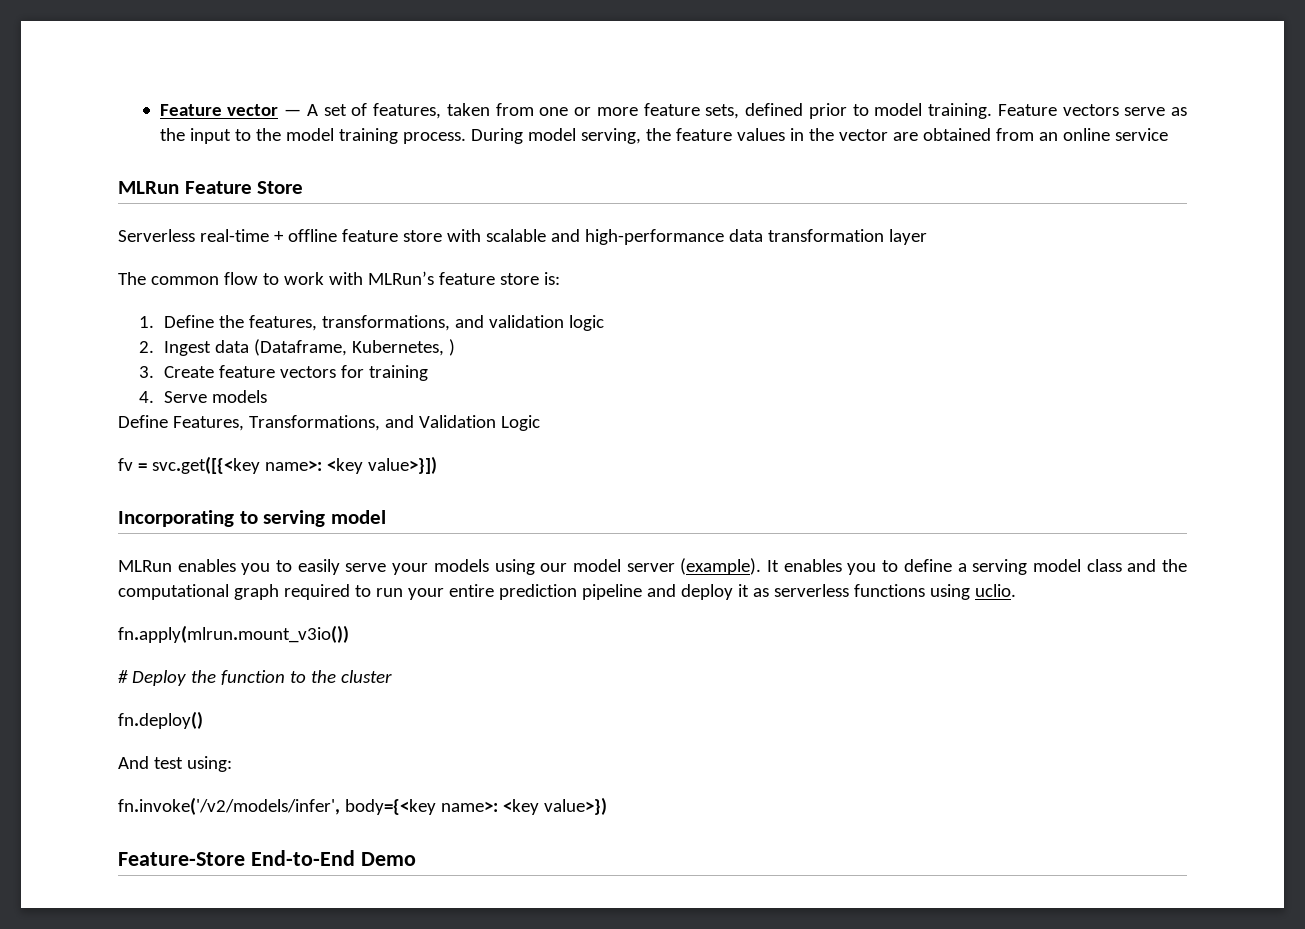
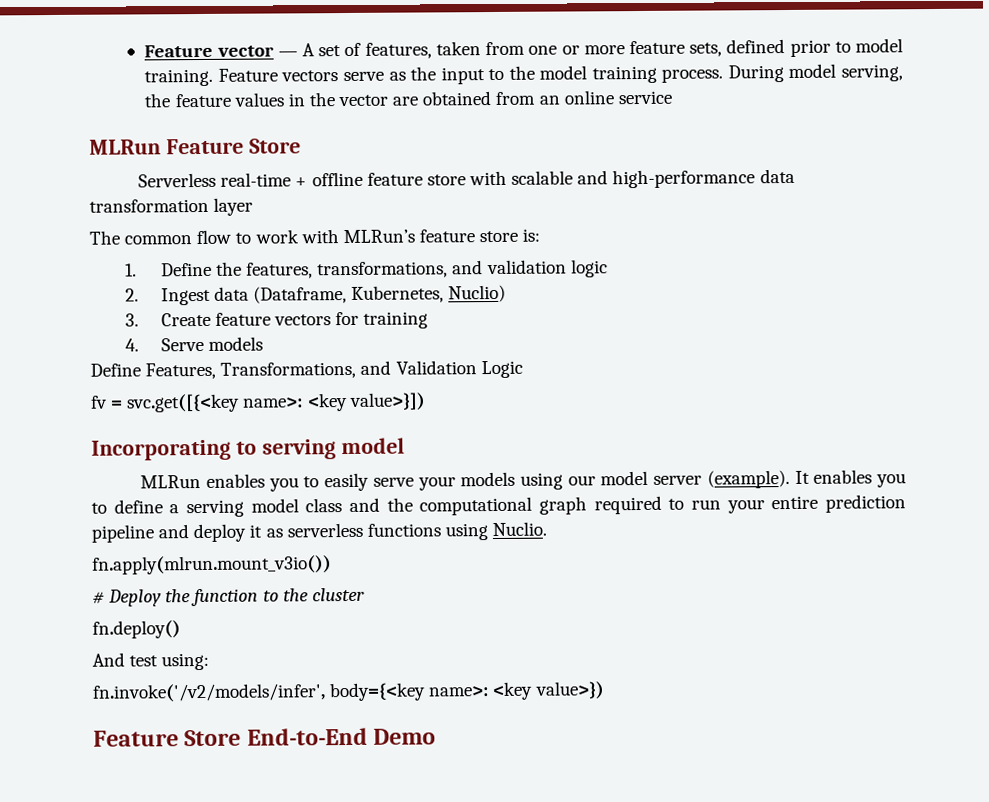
[448,339,455,356] ) -> [448,284,507,303] Nuclio)
[974,584,1016,597] uclio. -> [492,521,548,537] Nuclio.
[118,852,245,866] Feature-Store -> [93,729,242,747] Feature Store

